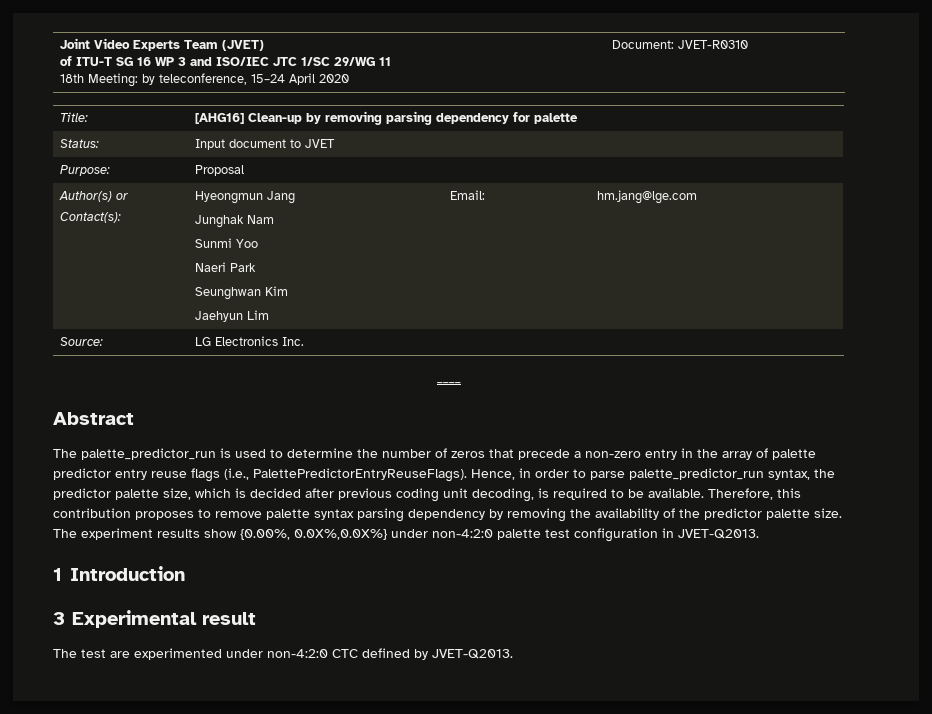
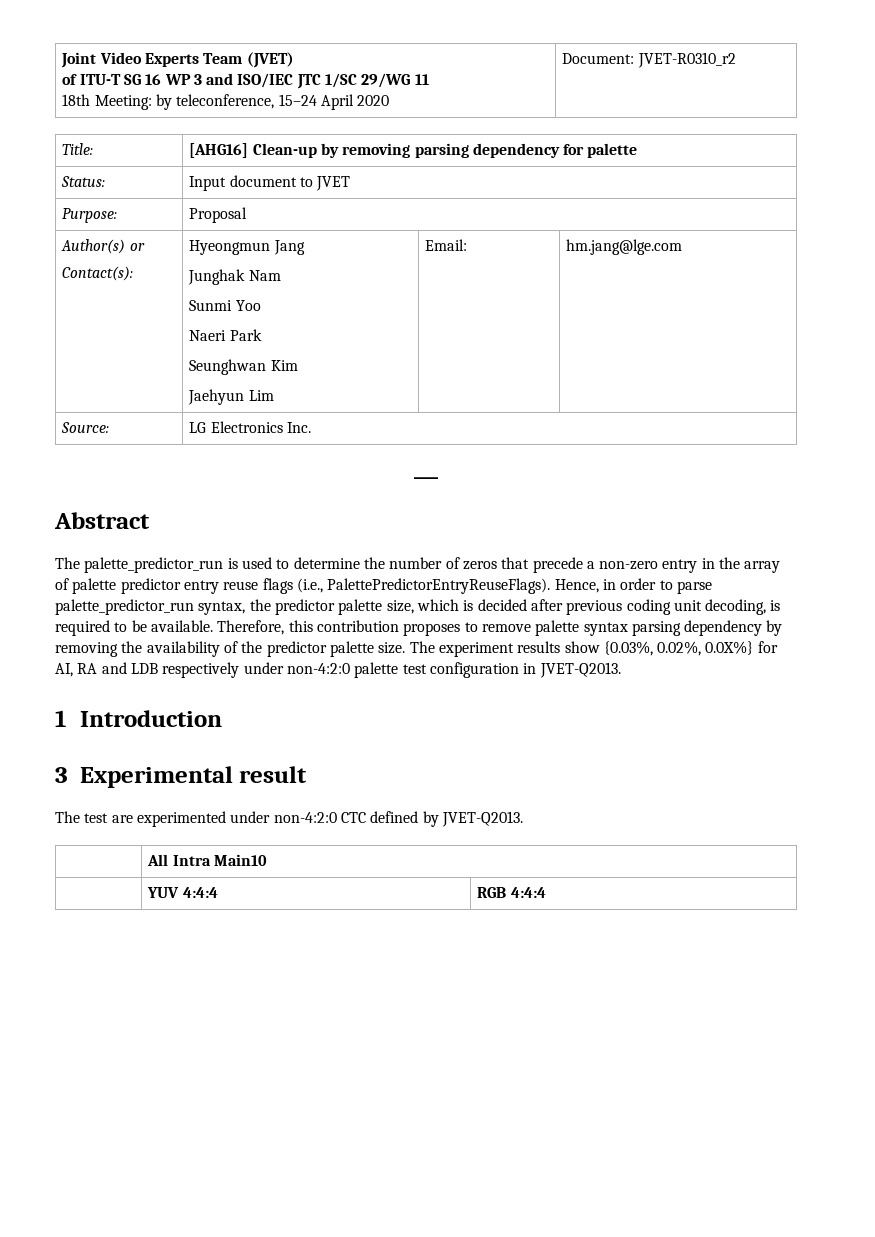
[677,40,748,49] JVET-R0310 -> [637,52,736,68] JVET-R0310_r2
[240,529,387,540] {0.00%, 0.0X%,0.0X%} -> [603,641,778,656] [55,662,240,678] {0.03%, 0.02%, 0.0X%} for AI, RA and LDB respectively
(513, 654) none -> [147,854,267,866] [147,887,218,898] [477,887,546,898] // | All Intra Main10 // | YUV 4:4:4 | RGB 4:4:4

